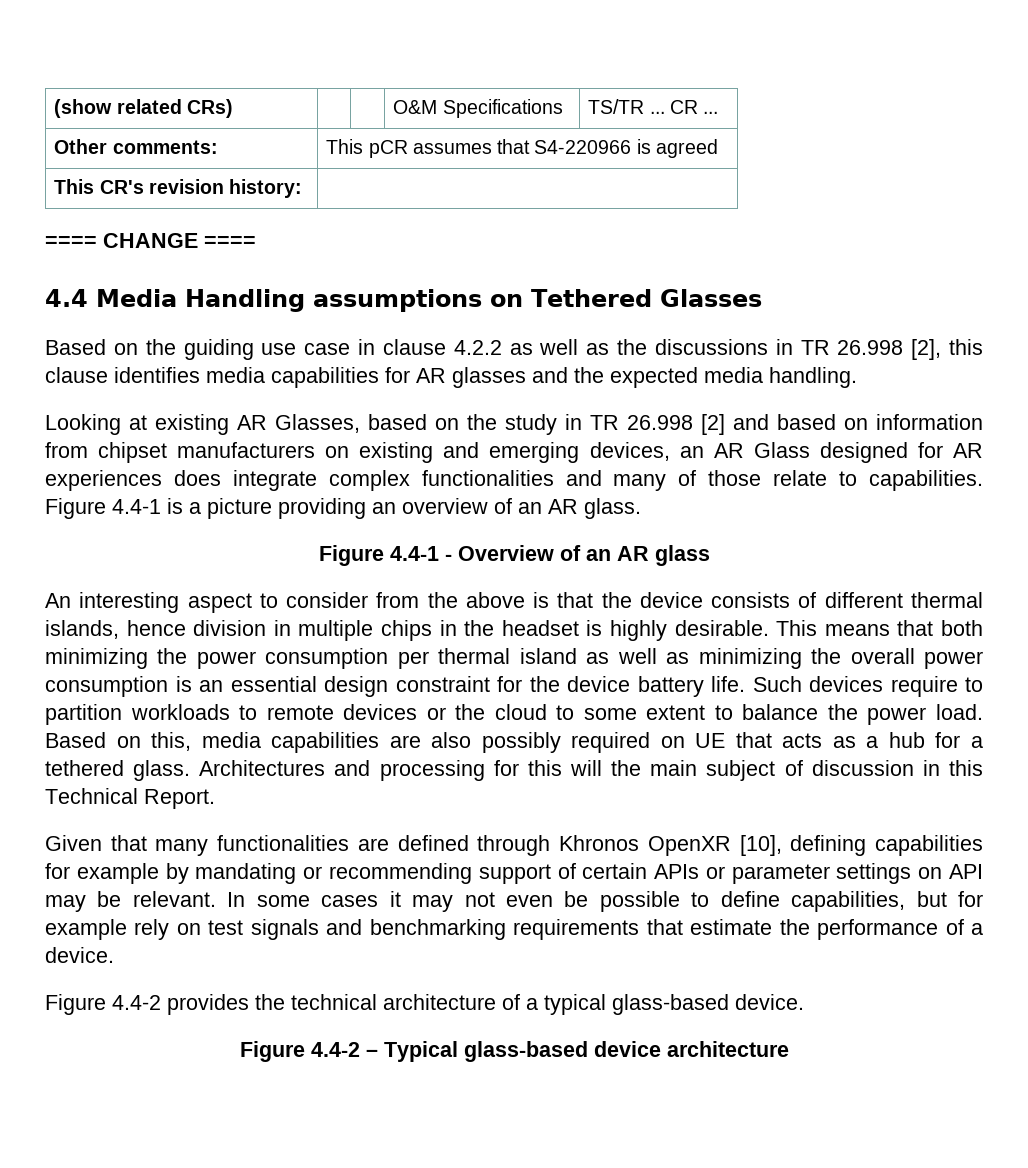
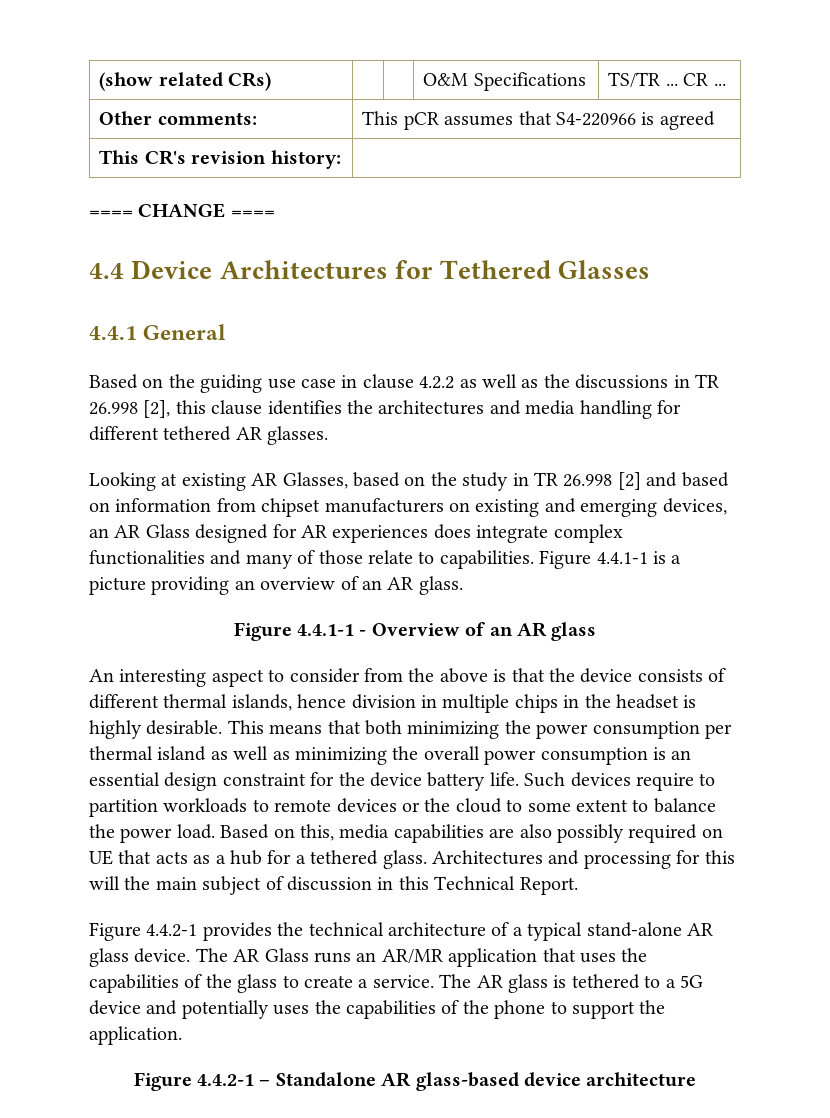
[96,289,523,312] Media Handling assumptions on -> [131,260,433,279] Device Architectures for
(762, 298) none -> [89,324,227,340] // 4.4.1 General
[206,367,857,388] media capabilities for AR glasses and the expected media handling. -> [347,400,681,419] [89,426,329,445] the architectures and media handling for different tethered AR glasses.
[112,499,161,514] 4.4-1 -> [596,552,648,564] 4.4.1-1
[389,546,439,561] 4.4-1 -> [297,624,354,636] 4.4.1-1
[45,835,984,856] [45,863,984,884] [45,891,983,912] [45,919,983,940] [45,947,114,963] [45,994,161,1015] // Given that many functionalities are defined through Khronos OpenXR [10], defining capabilities for example by mandating or recommending support of certain APIs or parameter settings on API may be relevant. In some cases it may not even be possible to define capabilities, but for example rely on test signals and benchmarking requirements that estimate the performance of a device. // Figure 4.4-2 -> [89,922,198,941] // Figure 4.4.2-1
[612,994,804,1015] [239,1041,458,1062] glass-based device. // Figure 4.4-2 – Typical -> [586,922,713,937] [89,948,648,967] [89,974,703,993] [89,1000,666,1019] [89,1026,182,1045] [133,1072,412,1091] stand-alone AR glass device. The AR Glass runs an AR/MR application that uses the capabilities of the glass to create a service. The AR glass is tethered to a 5G device and potentially uses the capabilities of the phone to support the application. // Figure 4.4.2-1 – Standalone AR

